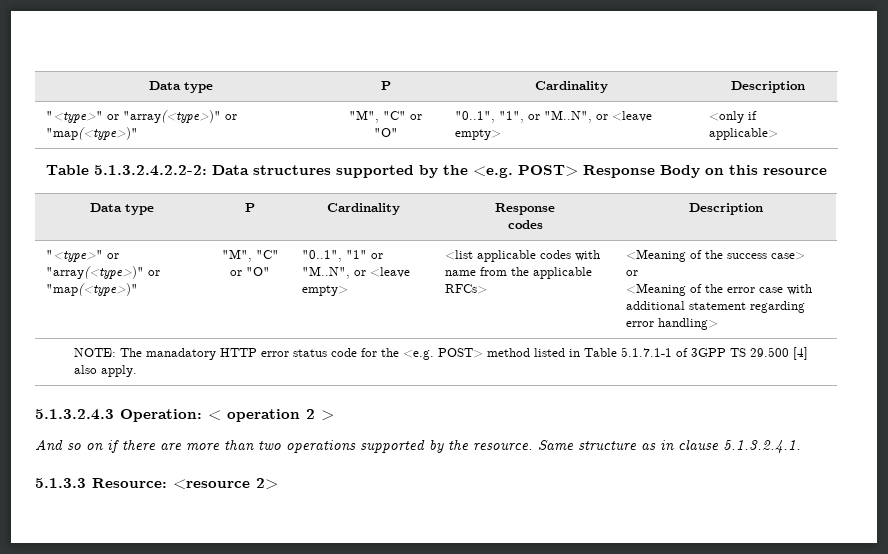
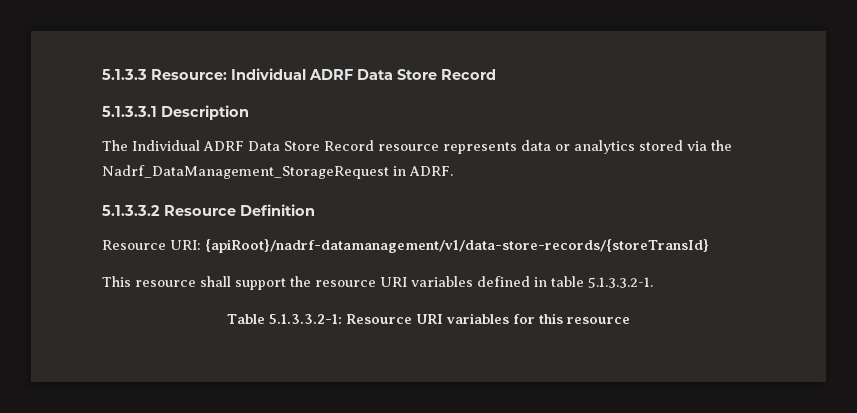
[149,81,213,93] [380,81,391,90] [535,81,608,93] [731,81,805,93] [45,110,237,123] [45,127,138,140] [349,110,422,123] [373,128,398,137] [454,110,652,123] [454,129,501,140] [708,111,757,123] [708,128,778,140] [46,165,827,178] [90,203,154,215] [245,203,255,212] [326,203,400,215] [494,203,555,215] [507,220,543,229] [689,203,763,215] [45,250,119,262] [45,266,160,279] [45,283,138,296] [221,249,279,262] [230,267,270,276] [301,250,383,262] [301,266,410,279] [301,285,348,296] [444,250,600,262] [444,267,592,279] [444,284,487,294] [625,249,805,262] [625,270,638,276] [625,283,812,296] [625,301,805,313] [625,318,718,330] [74,347,809,360] [74,365,138,377] [35,409,334,422] [35,439,801,453] [35,478,278,490] Data type | P | Cardinality | Description // "<type>" or "array(<type>)" or "map(<type>)" | "M", "C" or "O" | "0..1", "1", or "M..N", or <leave empty> | <only if applicable> // Table 5.1.3.2.4.2.2-2: Data structures supported by the <e.g. POST> Response Body on this resource // Data type | P | Cardinality | Response // codes | Description // "<type>" or "array(<type>)" or "map(<type>)" | "M", "C" or "O" | "0..1", "1" or "M..N", or <leave empty> | <list applicable codes with name from the applicable RFCs> | <Meaning of the success case> // or // <Meaning of the error case with additional statement regarding error handling> // NOTE: The manadatory HTTP error status code for the <e.g. POST> method listed in Table 5.1.7.1-1 of 3GPP TS 29.500 [4] also apply. // 5.1.3.2.4.3 Operation: < operation 2 > // And so on if there are more than two operations supported by the resource. Same structure as in clause 5.1.3.2.4.1. // 5.1.3.3 Resource: <resource 2> -> [102,68,496,80] [102,105,249,120] [102,140,732,154] [102,165,453,179] [102,204,315,216] [102,239,709,253] [102,276,653,290] [227,313,630,324] 5.1.3.3 Resource: Individual ADRF Data Store Record // 5.1.3.3.1 Description // The Individual ADRF Data Store Record resource represents data or analytics stored via the Nadrf_DataManagement_StorageRequest in ADRF. // 5.1.3.3.2 Resource Definition // Resource URI: {apiRoot}/nadrf-datamanagement/v1/data-store-records/{storeTransId} // This resource shall support the resource URI variables defined in table 5.1.3.3.2-1. // Table 5.1.3.3.2-1: Resource URI variables for this resource

